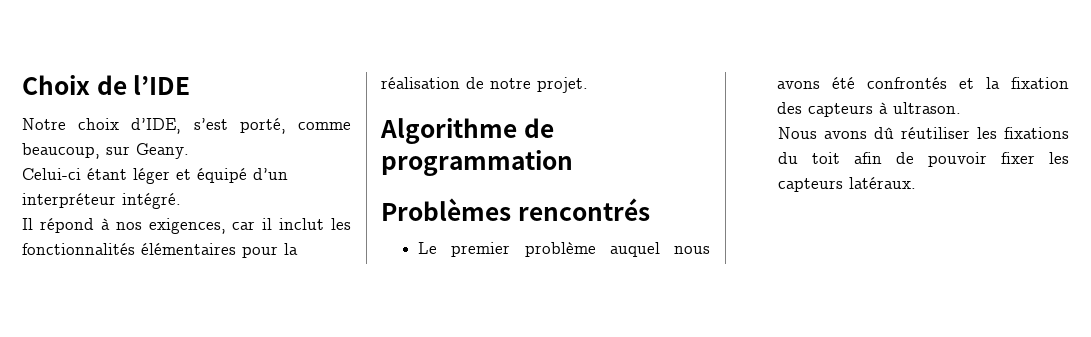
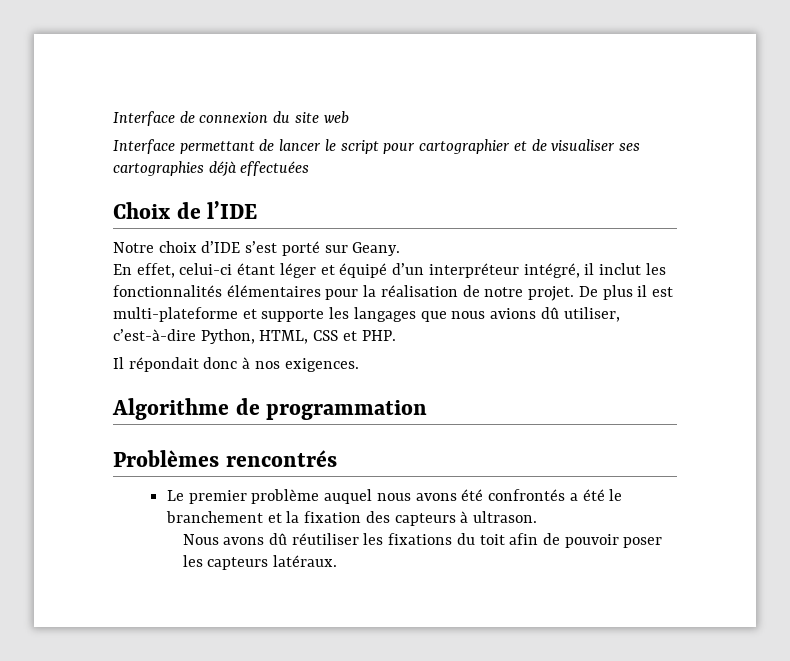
(22, 85) none -> [113,111,349,126] [113,139,640,154] [113,161,310,176] Interface de connexion du site web // Interface permettant de lancer le script pour cartographier et de visualiser ses cartographies déjà effectuées //
[131,118,351,134] [22,143,100,159] d’IDE, s’est porté, comme beaucoup, -> [201,241,320,256] d’IDE s’est porté
[22,168,81,180] Celui-ci -> [113,263,233,278] En effet, celui-ci
[122,193,181,209] [22,218,256,234] intégré. // Il répond à nos exigences, car -> [523,263,580,278] intégré,
(588, 85) none -> [578,285,673,300] [113,307,620,322] [113,329,396,344] [113,357,359,372] De plus il est multi-plateforme et supporte les langages que nous avions dû utiliser, c’est-à-dire Python, HTML, CSS et PHP. // Il répondait donc à nos exigences.
(948, 83) none -> [569,489,623,501] [166,511,264,523] a été le branchement
[1001,152,1036,164] fixer -> [623,537,663,548] poser

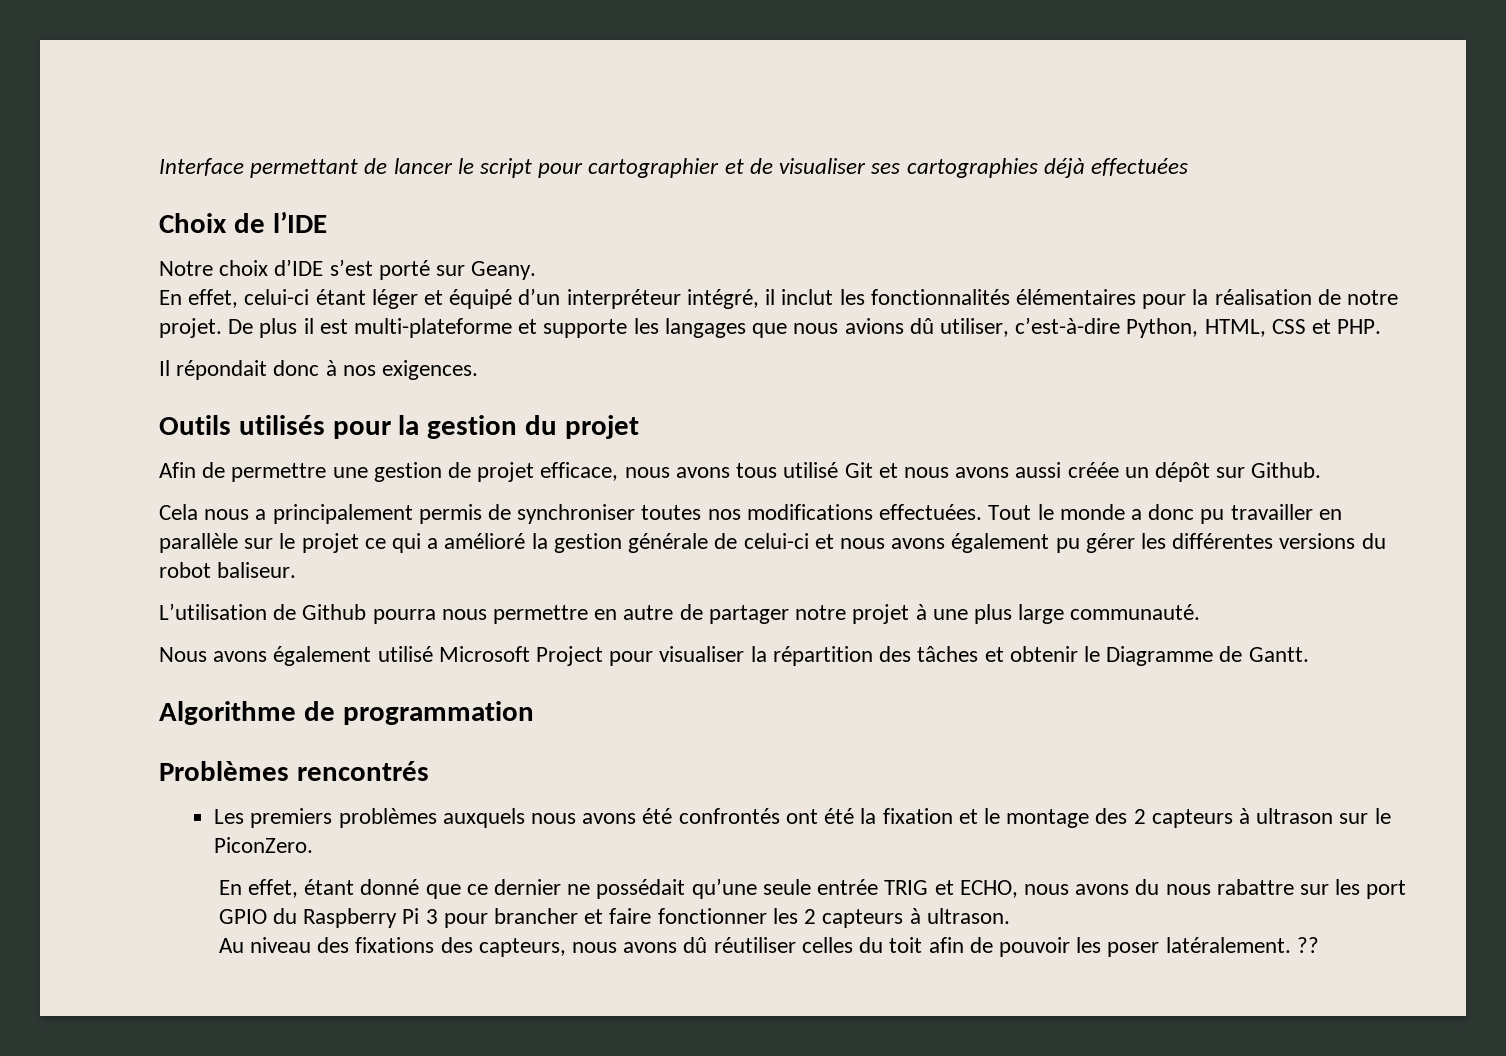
[113,111,349,126] [113,139,175,154] Interface de connexion du site web // Interface -> [159,158,244,176] Interface
(359, 365) none -> [159,415,639,439] [159,462,1322,482] [159,504,1342,524] [159,533,1386,553] [159,562,297,578] [159,603,1201,624] [159,646,1309,666] // Outils utilisés pour la gestion du projet // Afin de permettre une gestion de projet efficace, nous avons tous utilisé Git et nous avons aussi créée un dépôt sur Github. // Cela nous a principalement permis de synchroniser toutes nos modifications effectuées. Tout le monde a donc pu travailler en parallèle sur le projet ce qui a amélioré la gestion générale de celui-ci et nous avons également pu gérer les différentes versions du robot baliseur. // L’utilisation de Github pourra nous permettre en autre de partager notre projet à une plus large communauté. // Nous avons également utilisé Microsoft Project pour visualiser la répartition des tâches et obtenir le Diagramme de Gantt.
[167,489,623,504] [166,511,538,526] [182,534,219,545] Le premier problème auquel nous avons été confrontés a été le branchement et la fixation des capteurs à ultrason. // Nous -> [214,808,1391,828] [214,837,314,853] [218,878,1407,899] [218,908,1010,928] [218,937,618,957] Les premiers problèmes auxquels nous avons été confrontés ont été la fixation et le montage des 2 capteurs à ultrason sur le PiconZero. // En effet, étant donné que ce dernier ne possédait qu’une seule entrée TRIG et ECHO, nous avons du nous rabattre sur les port GPIO du Raspberry Pi 3 pour brancher et faire fonctionner les 2 capteurs à ultrason. // Au niveau des fixations des capteurs, nous
[363,533,453,545] les fixations -> [801,937,853,953] celles
[623,537,663,548] [182,555,337,570] poser les capteurs latéraux. -> [1076,937,1319,957] les poser latéralement. ??

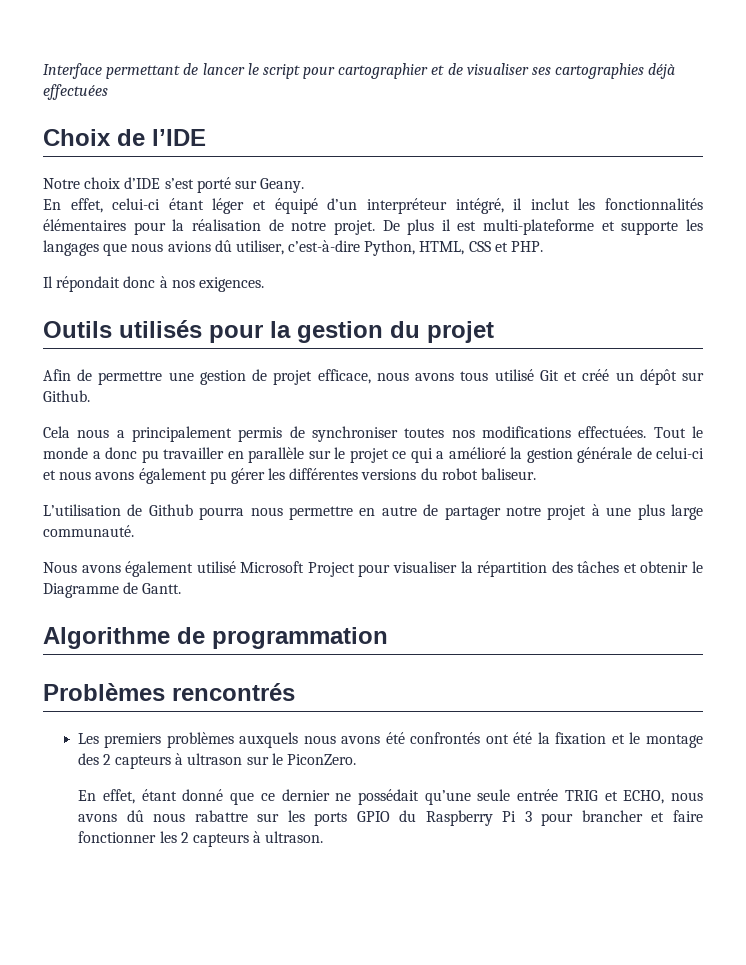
[903,462,1119,478] nous avons aussi créée -> [582,369,610,381] créé
[1135,879,1160,895] du -> [126,810,144,822] dû
[1366,880,1407,899] port -> [314,812,348,826] ports
[218,937,1319,957] // Au niveau des fixations des capteurs, nous avons dû réutiliser celles du toit afin de pouvoir les poser latéralement. ?? -> (324, 837) none

